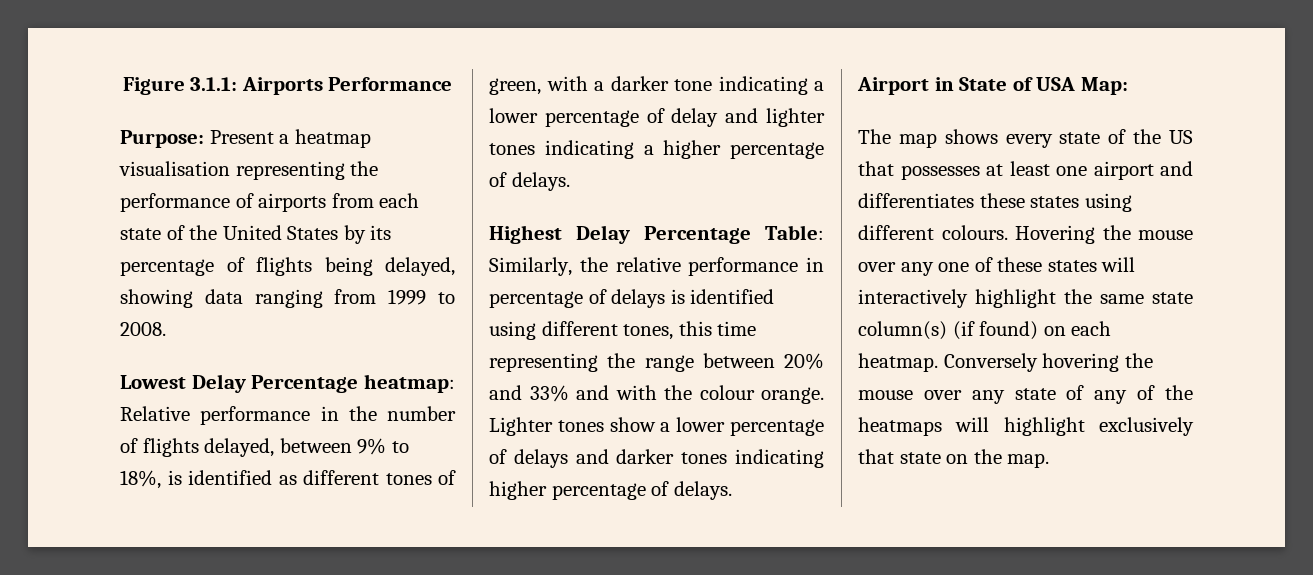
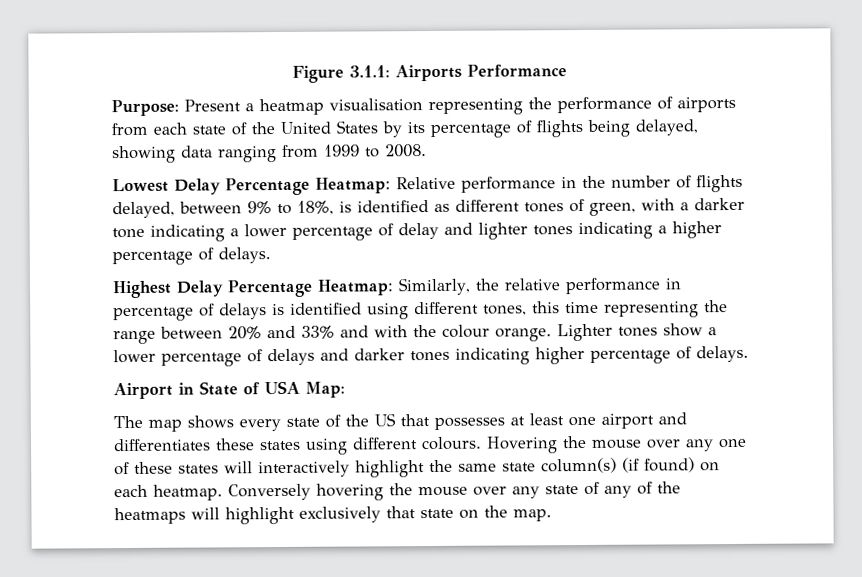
[364,374,455,393] heatmap: -> [315,177,391,194] Heatmap:
[765,225,824,240] Table: -> [317,279,394,296] Heatmap:

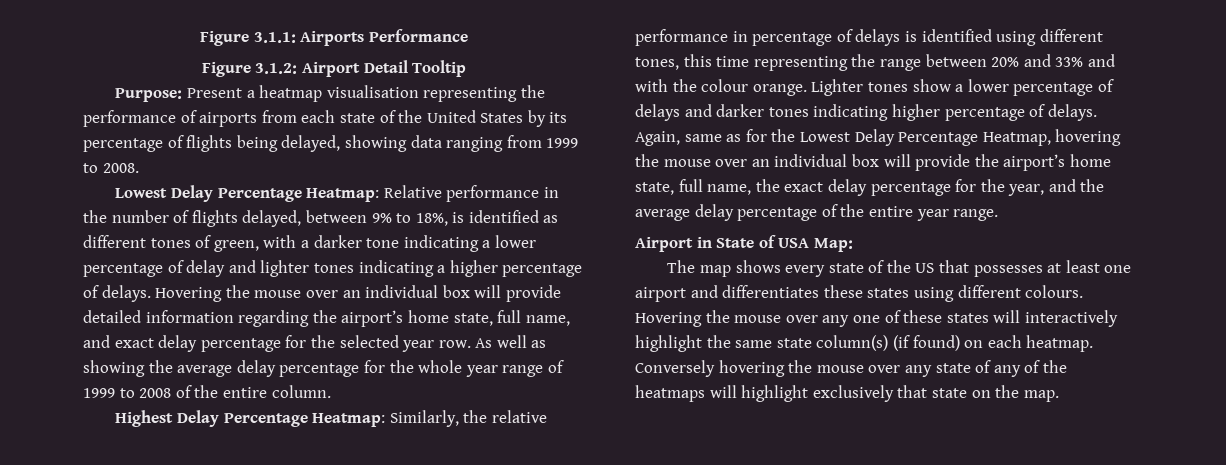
(567, 70) none -> [201,60,467,77] // Figure 3.1.2: Airport Detail Tooltip
(271, 255) none -> [155,285,561,302] [83,310,570,327] [83,335,547,352] [83,360,564,377] [83,385,331,398] Hovering the mouse over an individual box will provide detailed information regarding the airport’s home state, full name, and exact delay percentage for the selected year row. As well as showing the average delay percentage for the whole year range of 1999 to 2008 of the entire column.
(749, 354) none -> [635,129,1122,146] [635,154,1111,171] [635,179,1105,196] [635,204,999,221] Again, same as for the Lowest Delay Percentage Heatmap, hovering the mouse over an individual box will provide the airport’s home state, full name, the exact delay percentage for the year, and the average delay percentage of the entire year range.

